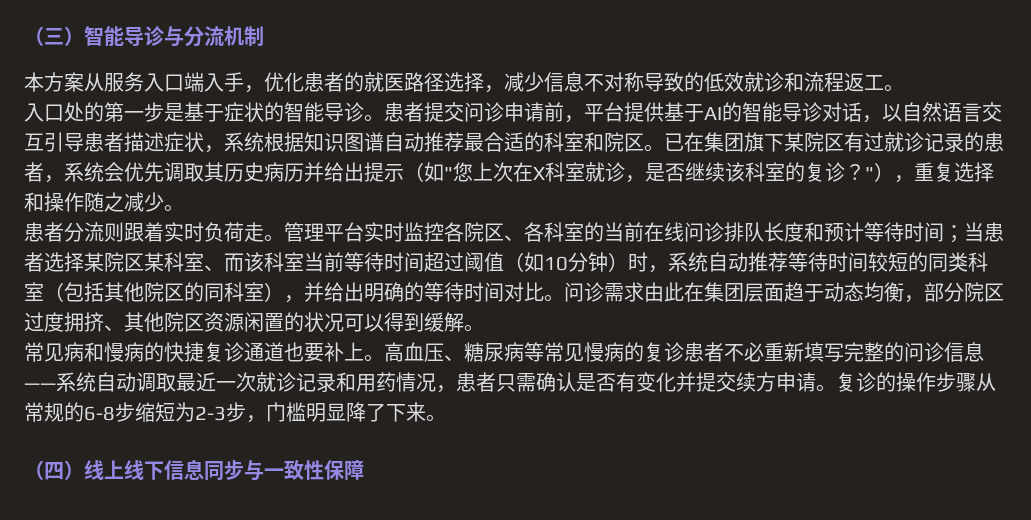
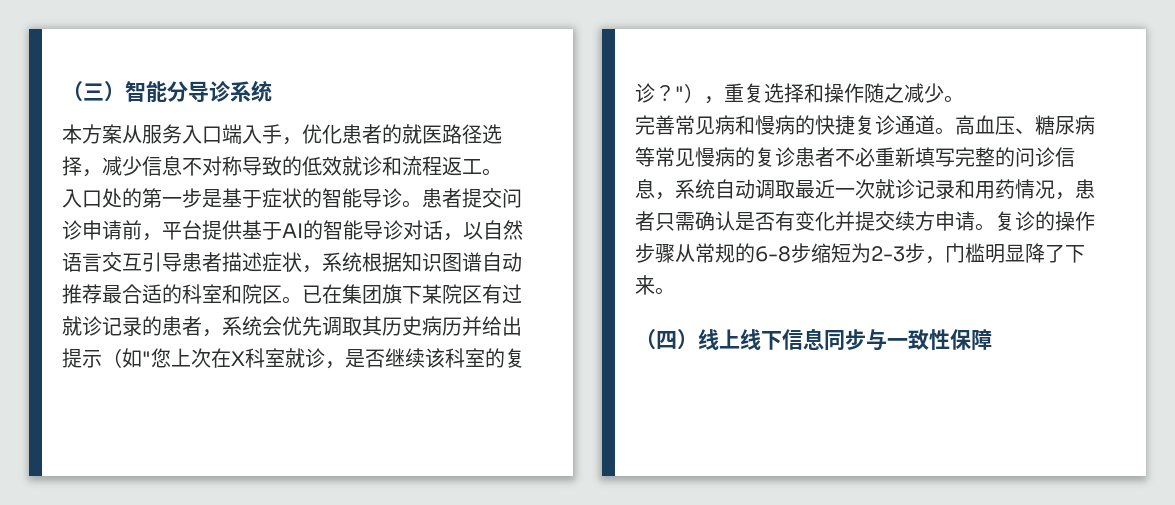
[124,26,264,47] 导诊与分流机制 -> [167,80,272,102] 分导诊系统
[24,222,1004,243] [24,252,988,273] [24,282,1004,303] [24,312,484,332] 患者分流则跟着实时负荷走。管理平台实时监控各院区、各科室的当前在线问诊排队长度和预计等待时间；当患者选择某院区某科室、而该科室当前等待时间超过阈值（如10分钟）时，系统自动推荐等待时间较短的同类科室（包括其他院区的同科室），并给出明确的等待时间对比。问诊需求由此在集团层面趋于动态均衡，部分院区过度拥挤、其他院区资源闲置的状况可以得到缓解。 // -> [635,115,675,135] 完善
[284,342,364,362] 也要补上 -> (935, 125) none
[24,383,56,390] —— -> [655,192,675,200] ，

